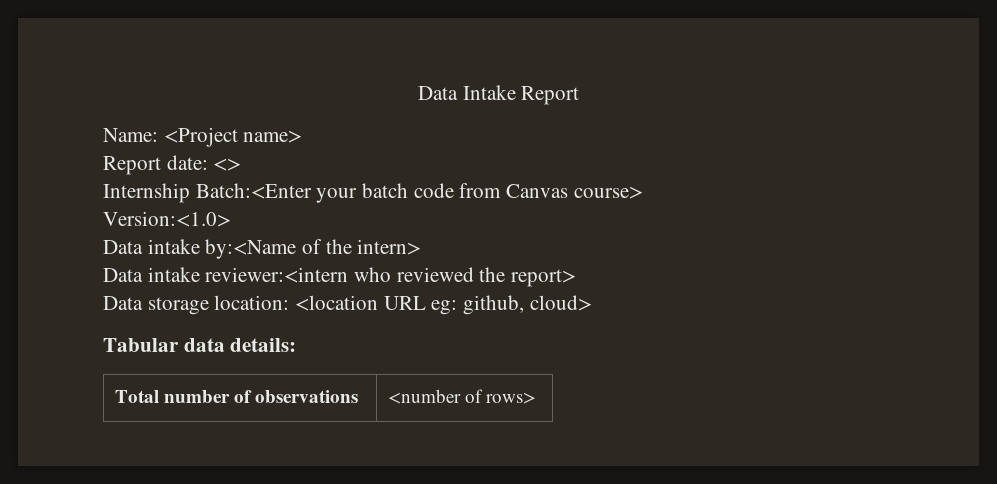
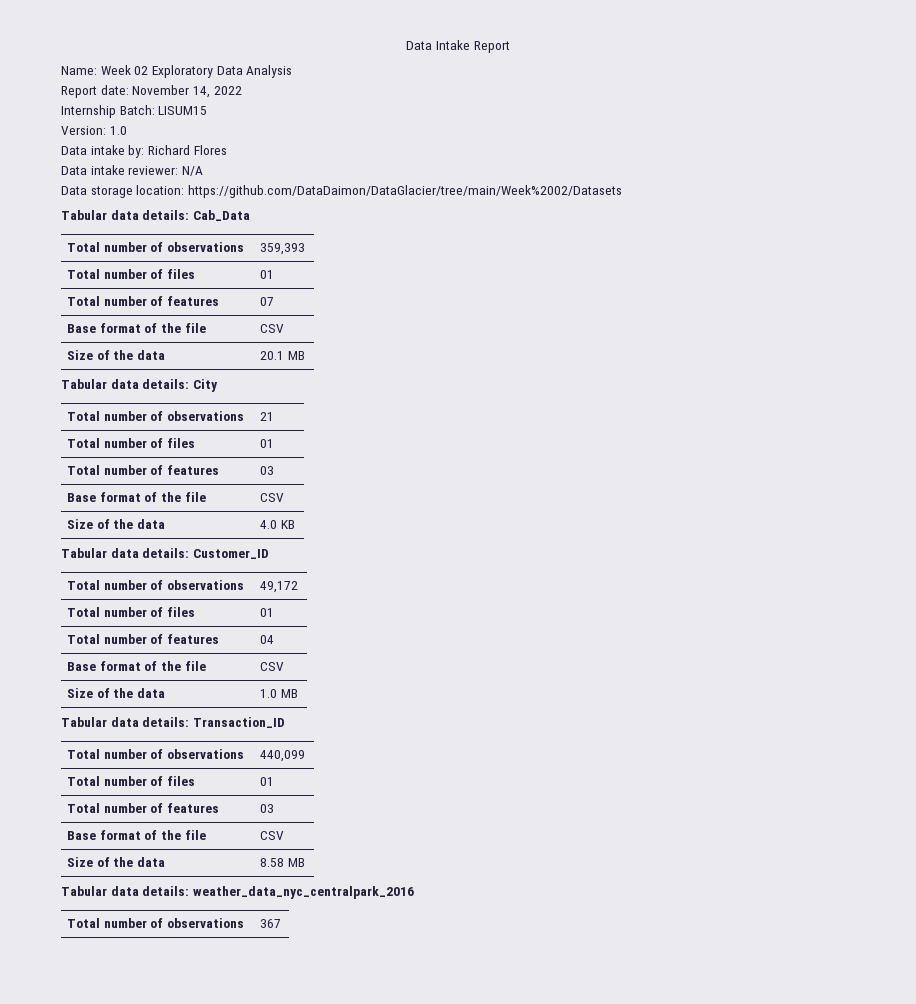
[163,127,303,147] [103,155,242,175] [103,183,643,203] [103,211,231,227] [103,239,422,259] [103,267,577,287] [103,295,592,315] [103,338,297,352] [115,390,359,403] [388,389,537,404] <Project name> // Report date: <> // Internship Batch:<Enter your batch code from Canvas course> // Version:<1.0> // Data intake by:<Name of the intern> // Data intake reviewer:<intern who reviewed the report> // Data storage location: <location URL eg: github, cloud> // Tabular data details: // Total number of observations | <number of rows> -> [100,65,293,78] [61,85,242,98] [61,105,208,118] [61,126,127,135] [61,145,227,158] [61,165,203,176] [61,185,622,198] [61,210,250,221] [67,242,245,252] [260,243,306,255] [67,269,196,279] [260,270,275,279] [67,296,220,306] [260,297,275,306] [67,323,206,333] [260,324,285,333] [67,350,166,360] [260,351,305,360] [61,379,218,392] [67,411,245,421] [260,412,275,421] [67,438,196,448] [260,439,275,448] [67,465,220,475] [260,466,275,475] [67,492,206,502] [260,493,285,502] [67,519,166,529] [260,520,295,529] [61,548,269,559] [67,580,245,590] [260,581,299,593] [67,607,196,617] [260,608,275,617] [67,634,220,644] [260,635,275,644] [67,661,206,671] [260,662,285,671] [67,688,166,698] [260,689,298,698] [61,717,285,728] [67,749,245,759] [260,750,306,762] [67,776,196,786] [260,777,275,786] [67,803,220,813] [260,804,275,813] [67,830,206,840] [260,831,285,840] [67,857,166,867] [260,858,305,867] [61,886,414,899] [67,918,245,928] [260,919,282,928] Week 02 Exploratory Data Analysis // Report date: November 14, 2022 // Internship Batch: LISUM15 // Version: 1.0 // Data intake by: Richard Flores // Data intake reviewer: N/A // Data storage location: https://github.com/DataDaimon/DataGlacier/tree/main/Week%2002/Datasets // Tabular data details: Cab_Data // Total number of observations | 359,393 // Total number of files | 01 // Total number of features | 07 // Base format of the file | CSV // Size of the data | 20.1 MB // Tabular data details: City // Total number of observations | 21 // Total number of files | 01 // Total number of features | 03 // Base format of the file | CSV // Size of the data | 4.0 KB // Tabular data details: Customer_ID // Total number of observations | 49,172 // Total number of files | 01 // Total number of features | 04 // Base format of the file | CSV // Size of the data | 1.0 MB // Tabular data details: Transaction_ID // Total number of observations | 440,099 // Total number of files | 01 // Total number of features | 03 // Base format of the file | CSV // Size of the data | 8.58 MB // Tabular data details: weather_data_nyc_centralpark_2016 // Total number of observations | 367

